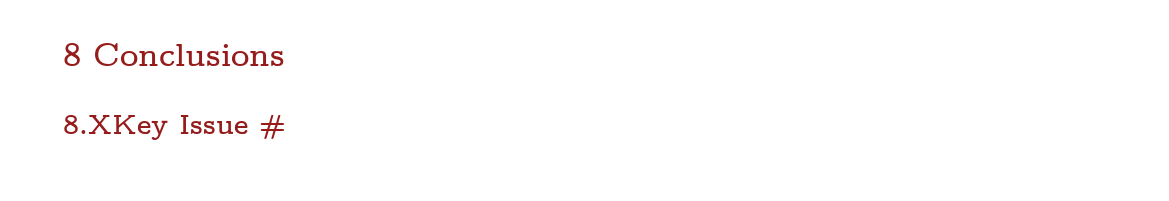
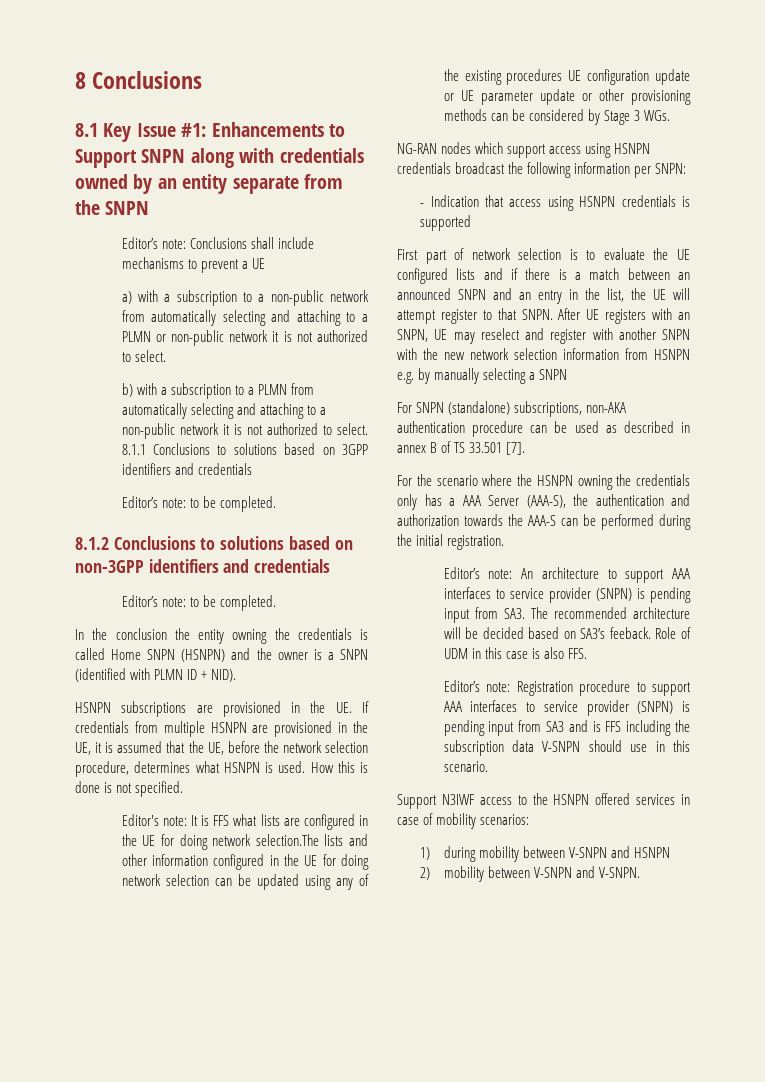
[63,115,286,140] 8.XKey Issue # -> [75,122,345,142] [75,148,364,168] [75,174,343,194] [75,200,150,215] [121,237,314,249] [121,257,265,273] [121,290,369,306] [121,310,368,326] [121,330,368,346] [121,350,166,362] [121,383,315,399] [121,403,326,419] [121,423,368,439] [121,443,368,455] [121,463,252,475] [121,496,276,512] [75,536,353,550] [75,559,331,573] [121,595,276,611] [75,628,368,644] [75,648,368,662] [75,668,237,682] [75,701,369,717] [75,721,368,737] [75,741,368,755] [75,761,368,777] [75,781,184,797] [121,814,369,830] [121,834,369,850] [121,854,369,870] [121,874,369,890] [443,69,690,85] [443,89,691,105] [443,109,671,125] [397,142,651,158] [397,162,687,178] [420,195,690,211] [420,215,472,231] [397,248,690,264] [397,268,690,284] [397,288,690,304] [397,308,690,324] [397,328,690,344] [397,348,690,360] [397,368,568,384] [397,401,627,417] [397,421,690,437] [397,441,526,455] [397,474,690,490] [397,494,690,510] [397,514,691,530] [397,534,505,550] [443,567,690,583] [443,587,691,603] [443,607,690,623] [443,627,691,639] [443,647,587,659] [443,680,691,696] [443,700,690,716] [443,720,690,736] [443,740,690,756] [443,761,488,772] [397,793,690,809] [397,813,530,829] [420,846,670,862] [420,866,640,882] 8.1 Key Issue #1: Enhancements to Support SNPN along with credentials owned by an entity separate from the SNPN // Editor’s note: Conclusions shall include mechanisms to prevent a UE // a) with a subscription to a non-public network from automatically selecting and attaching to a PLMN or non-public network it is not authorized to select. // b) with a subscription to a PLMN from automatically selecting and attaching to a non-public network it is not authorized to select. 8.1.1 Conclusions to solutions based on 3GPP identifiers and credentials // Editor’s note: to be completed. // 8.1.2 Conclusions to solutions based on non-3GPP identifiers and credentials // Editor’s note: to be completed. // In the conclusion the entity owning the credentials is called Home SNPN (HSNPN) and the owner is a SNPN (identified with PLMN ID + NID). // HSNPN subscriptions are provisioned in the UE. If credentials from multiple HSNPN are provisioned in the UE, it is assumed that the UE, before the network selection procedure, determines what HSNPN is used. How this is done is not specified. // Editor's note: It is FFS what lists are configured in the UE for doing network selection.The lists and other information configured in the UE for doing network selection can be updated using any of the existing procedures UE configuration update or UE parameter update or other provisioning methods can be considered by Stage 3 WGs. // NG-RAN nodes which support access using HSNPN credentials broadcast the following information per SNPN: // - Indication that access using HSNPN credentials is supported // First part of network selection is to evaluate the UE configured lists and if there is a match between an announced SNPN and an entry in the list, the UE will attempt register to that SNPN. After UE registers with an SNPN, UE may reselect and register with another SNPN with the new network selection information from HSNPN e.g. by manually selecting a SNPN // For SNPN (standalone) subscriptions, non-AKA authentication procedure can be used as described in annex B of TS 33.501 [7]. // For the scenario where the HSNPN owning the credentials only has a AAA Server (AAA-S), the authentication and authorization towards the AAA-S can be performed during the initial registration. // Editor’s note: An architecture to support AAA interfaces to service provider (SNPN) is pending input from SA3. The recommended architecture will be decided based on SA3’s feeback. Role of UDM in this case is also FFS. // Editor’s note: Registration procedure to support AAA interfaces to service provider (SNPN) is pending input from SA3 and is FFS including the subscription data V-SNPN should use in this scenario. // Support N3IWF access to the HSNPN offered services in case of mobility scenarios: // 1) during mobility between V-SNPN and HSNPN // 2) mobility between V-SNPN and V-SNPN.

